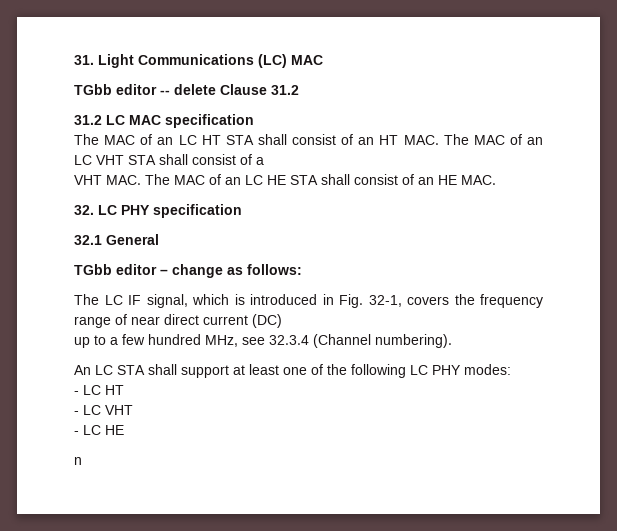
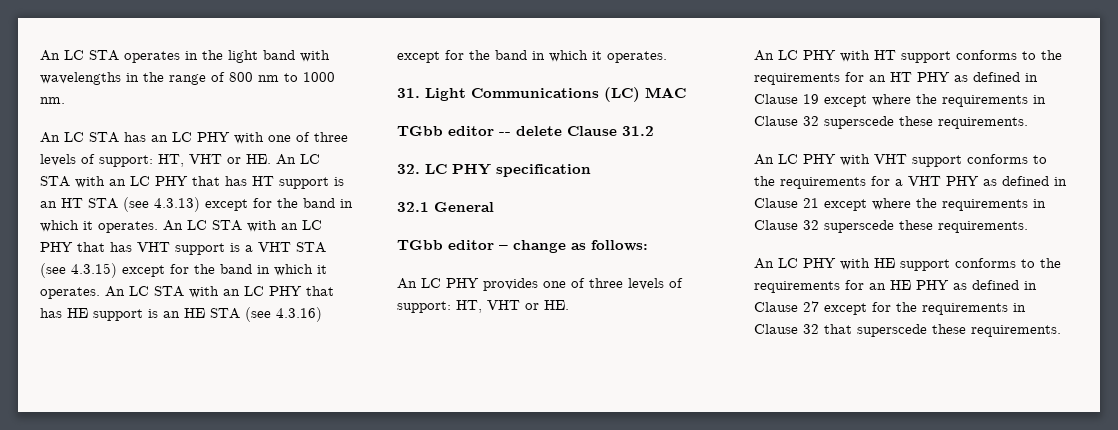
(74, 60) none -> [40,50,330,63] [40,72,335,85] [40,97,65,104] [40,132,348,144] [40,154,320,167] [40,176,344,189] [40,197,353,212] [40,220,322,233] [40,242,326,255] [40,263,327,278] [40,286,334,299] [40,307,322,322] [397,50,667,63] An LC STA operates in the light band with wavelengths in the range of 800 nm to 1000 nm. // An LC STA has an LC PHY with one of three levels of support: HT, VHT or HE. An LC STA with an LC PHY that has HT support is an HT STA (see 4.3.13) except for the band in which it operates. An LC STA with an LC PHY that has VHT support is a VHT STA (see 4.3.15) except for the band in which it operates. An LC STA with an LC PHY that has HE support is an HE STA (see 4.3.16) except for the band in which it operates. //
[74,114,254,128] [74,134,543,145] [74,154,264,165] [74,174,496,185] // 31.2 LC MAC specification // The MAC of an LC HT STA shall consist of an HT MAC. The MAC of an LC VHT STA shall consist of a // VHT MAC. The MAC of an LC HE STA shall consist of an HE MAC. -> (654, 131) none
[74,294,543,308] [74,314,282,328] [74,334,452,348] [74,364,511,378] [74,385,124,395] [74,405,133,415] [74,425,124,435] [74,457,82,465] The LC IF signal, which is introduced in Fig. 32-1, covers the frequency range of near direct current (DC) // up to a few hundred MHz, see 32.3.4 (Channel numbering). // An LC STA shall support at least one of the following LC PHY modes: // - LC HT // - LC VHT // - LC HE // n -> [397,278,683,291] [397,300,569,313] [754,50,1062,63] [754,72,1038,85] [754,94,1046,107] [754,116,1028,129] [754,154,1047,167] [754,176,1067,189] [754,198,1046,211] [754,220,1028,233] [754,258,1061,271] [754,280,1037,293] [754,301,1026,315] [754,324,1061,337] An LC PHY provides one of three levels of support: HT, VHT or HE. // An LC PHY with HT support conforms to the requirements for an HT PHY as defined in Clause 19 except where the requirements in Clause 32 superscede these requirements. // An LC PHY with VHT support conforms to the requirements for a VHT PHY as defined in Clause 21 except where the requirements in Clause 32 superscede these requirements. // An LC PHY with HE support conforms to the requirements for an HE PHY as defined in Clause 27 except for the requirements in Clause 32 that superscede these requirements.

